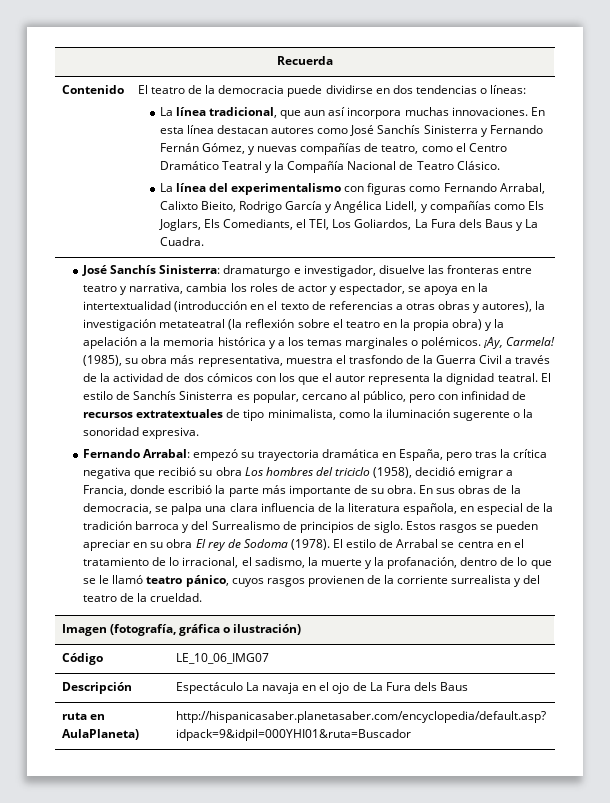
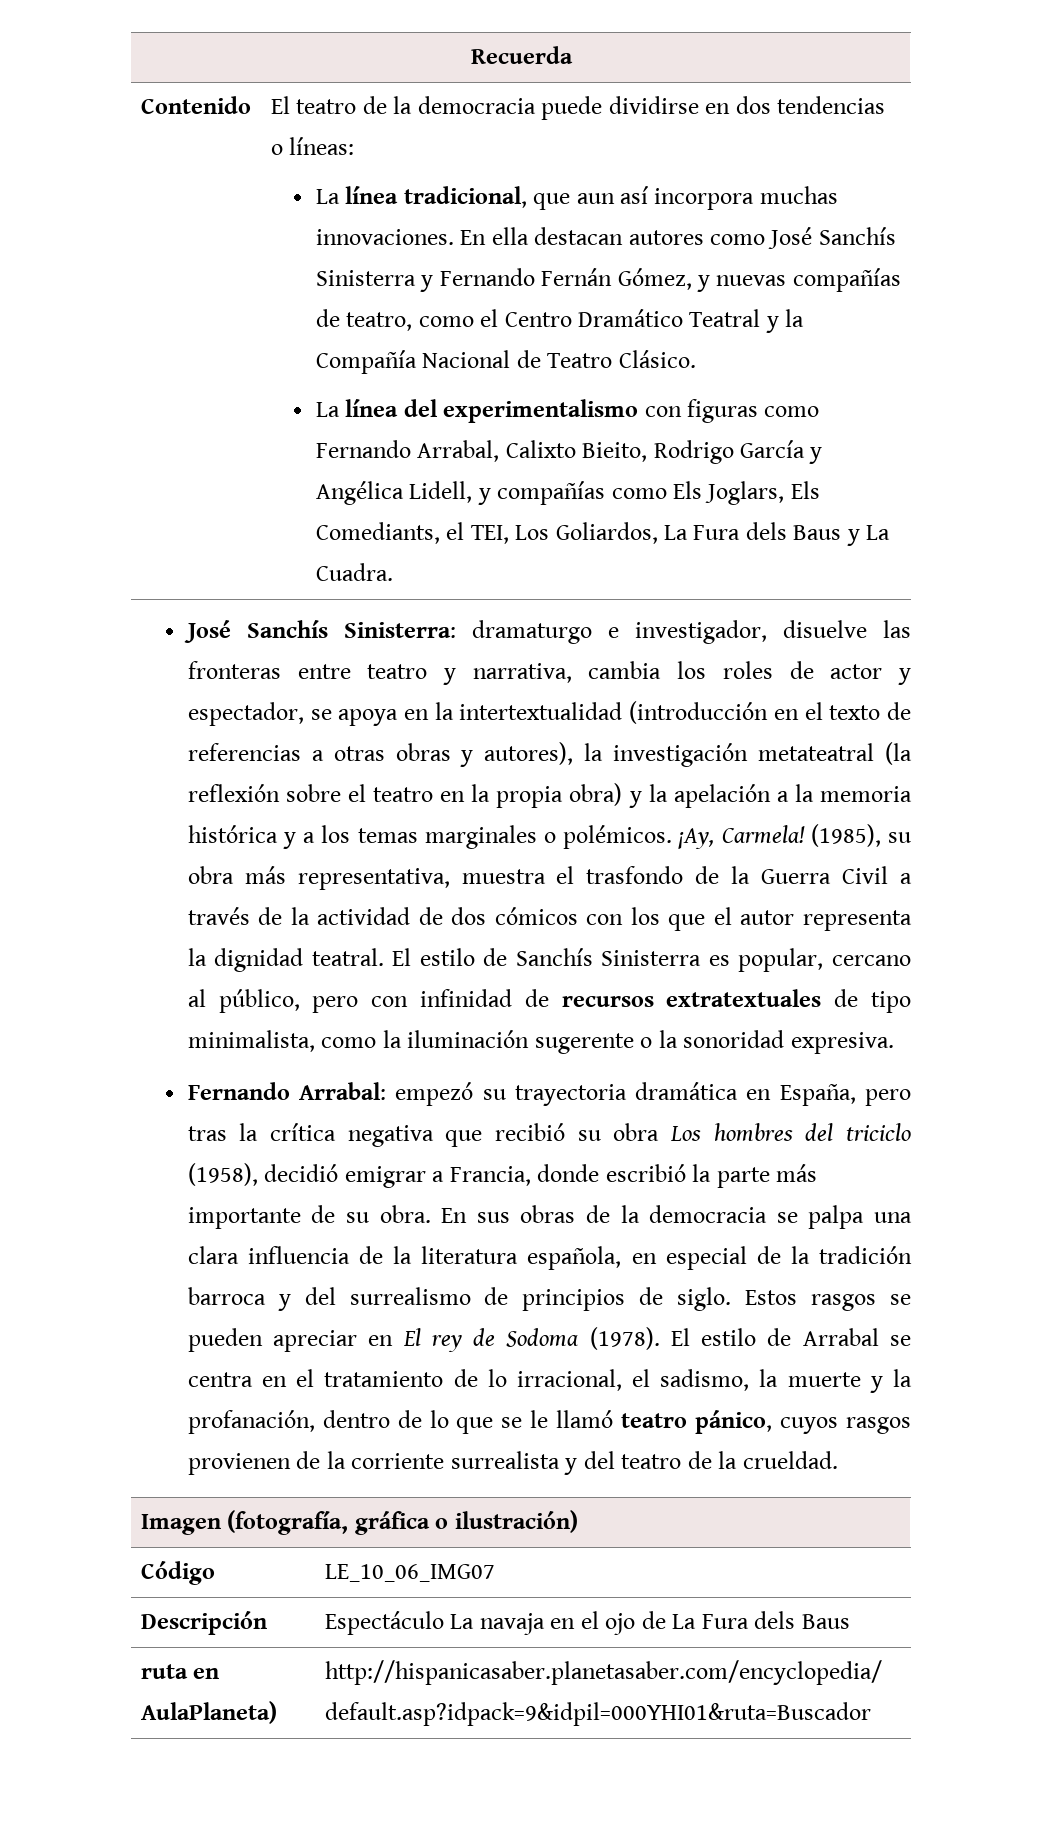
[159,125,214,134] esta línea -> [491,227,529,245] ella
[83,503,153,514] democracia, -> [649,1205,768,1223] democracia
[211,521,280,530] Surrealismo -> [349,1287,471,1305] surrealismo
[150,539,193,548] su obra -> (394, 1340) none

